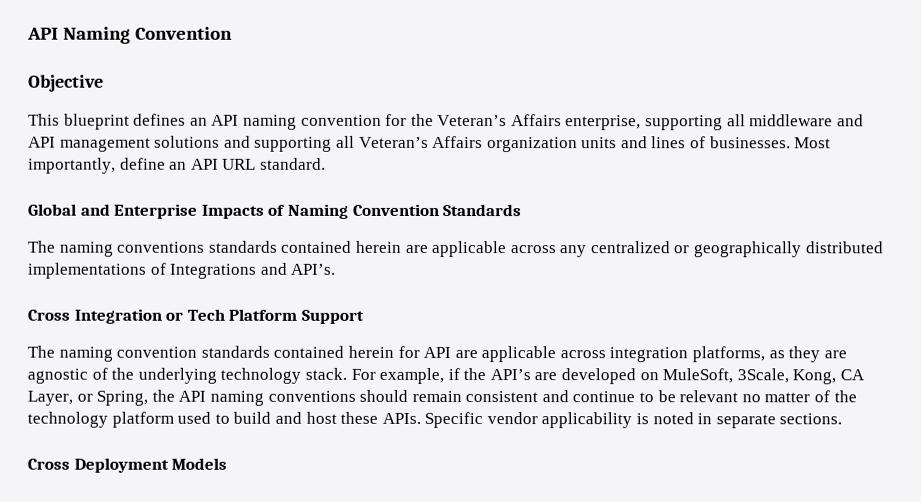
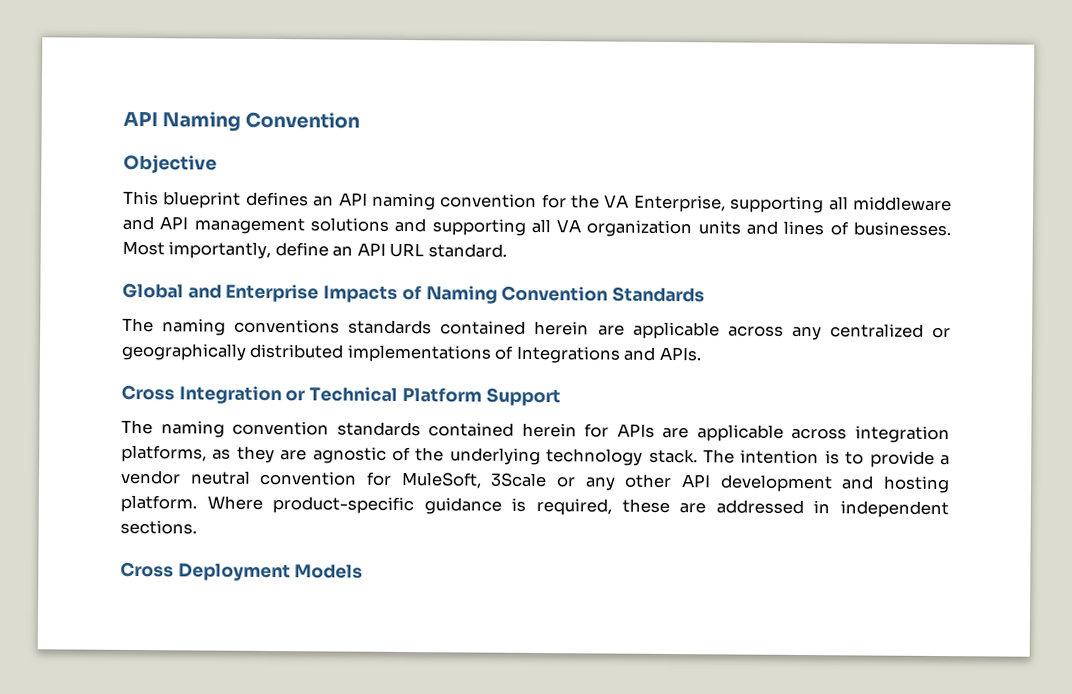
[437,114,642,131] Veteran’s Affairs enterprise, -> [604,194,726,213] VA Enterprise,
[358,135,484,149] Veteran’s Affairs -> [556,219,582,233] VA
[290,263,336,275] API’s. -> [658,346,702,362] APIs.
[186,308,225,321] Tech -> [309,386,399,402] Technical
[423,346,452,358] API -> [616,423,655,438] APIs
[350,367,866,385] [27,389,857,406] [27,411,776,429] For example, if the API’s are developed on MuleSoft, 3Scale, Kong, CA Layer, or Spring, the API naming conventions should remain consistent and continue to be relevant no matter of the technology platform used to build and host these APIs. Specific vendor applicability is noted in separate -> [702,449,950,468] [120,469,950,494] [120,494,950,519] The intention is to provide a vendor neutral convention for MuleSoft, 3Scale or any other API development and hosting platform. Where product-specific guidance is required, these are addressed in independent

